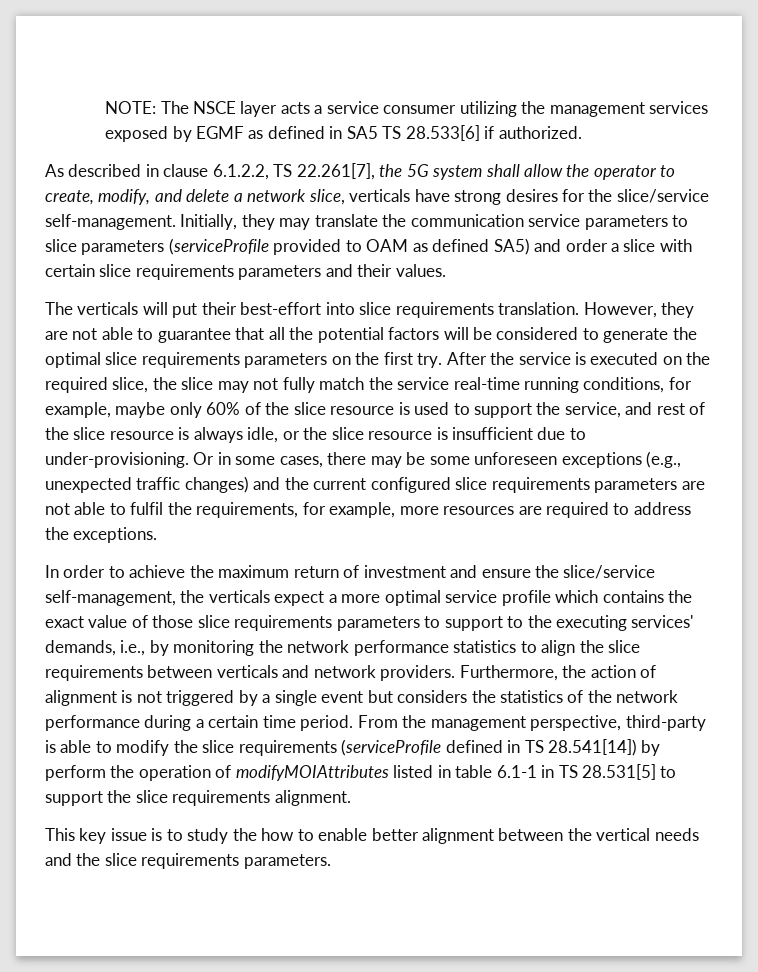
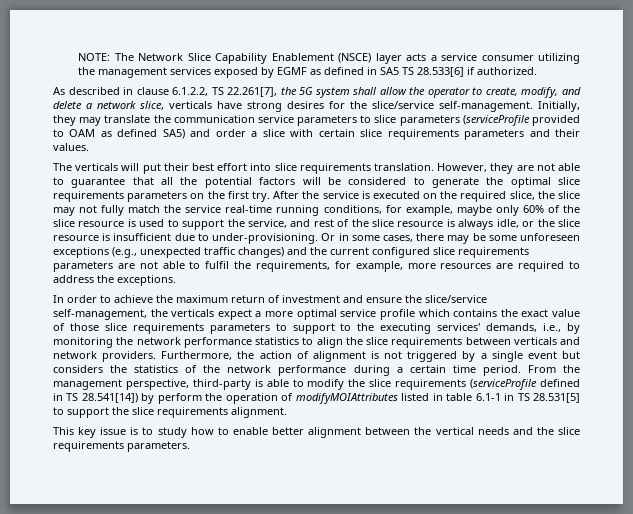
[192,101,236,114] NSCE -> [138,53,372,64] Network Slice Capability Enablement (NSCE)
[240,302,322,315] best-effort -> [192,163,248,171] best effort
[232,828,257,841] the -> (187, 432) none

